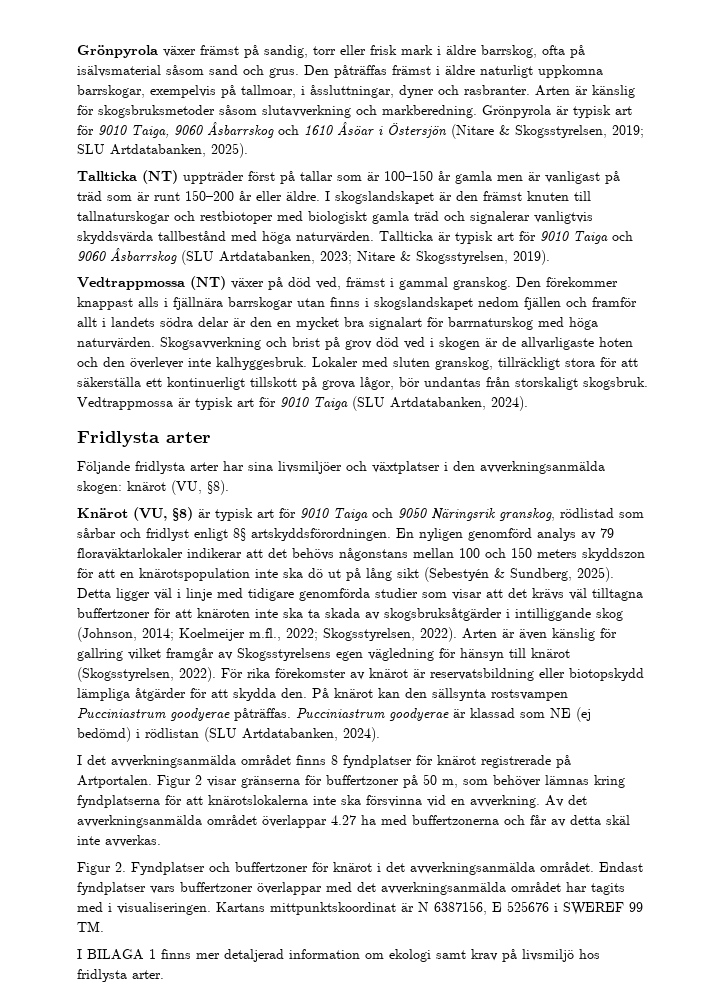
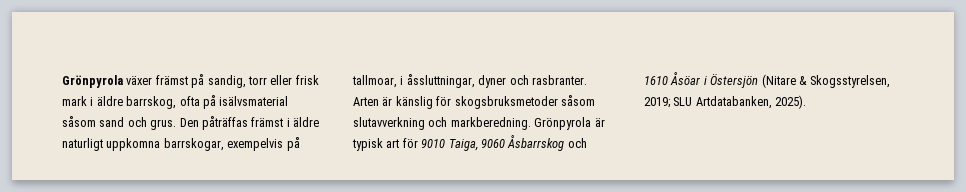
[77,170,620,184] [77,190,591,204] [77,211,593,224] [77,231,633,244] [77,248,550,265] [77,276,618,290] [77,297,637,310] [77,317,598,330] [77,337,633,350] [77,357,638,370] [77,377,648,390] [77,396,528,411] [77,431,211,447] [77,461,605,474] [77,480,229,495] [77,507,644,521] [77,528,614,541] [77,547,645,561] [77,567,614,582] [77,588,643,601] [77,608,623,621] [77,627,617,642] [77,648,570,661] [77,667,644,682] [77,688,568,701] [77,707,591,722] [77,727,380,742] [77,755,571,768] [77,774,625,788] [77,795,587,808] [77,815,630,828] [77,835,161,847] [77,862,643,875] [77,882,625,895] [77,901,643,915] [77,921,104,932] [77,949,600,962] [77,969,164,982] // Tallticka (NT) uppträder först på tallar som är 100–150 år gamla men är vanligast på träd som är runt 150–200 år eller äldre. I skogslandskapet är den främst knuten till tallnaturskogar och restbiotoper med biologiskt gamla träd och signalerar vanligtvis skyddsvärda tallbestånd med höga naturvärden. Tallticka är typisk art för 9010 Taiga och 9060 Åsbarrskog (SLU Artdatabanken, 2023; Nitare & Skogsstyrelsen, 2019). // Vedtrappmossa (NT) växer på död ved, främst i gammal granskog. Den förekommer knappast alls i fjällnära barrskogar utan finns i skogslandskapet nedom fjällen och framför allt i landets södra delar är den en mycket bra signalart för barrnaturskog med höga naturvärden. Skogsavverkning och brist på grov död ved i skogen är de allvarligaste hoten och den överlever inte kalhyggesbruk. Lokaler med sluten granskog, tillräckligt stora för att säkerställa ett kontinuerligt tillskott på grova lågor, bör undantas från storskaligt skogsbruk. Vedtrappmossa är typisk art för 9010 Taiga (SLU Artdatabanken, 2024). // Fridlysta arter // Följande fridlysta arter har sina livsmiljöer och växtplatser i den avverkningsanmälda skogen: knärot (VU, §8). // Knärot (VU, §8) är typisk art för 9010 Taiga och 9050 Näringsrik granskog, rödlistad som sårbar och fridlyst enligt 8§ artskyddsförordningen. En nyligen genomförd analys av 79 floraväktarlokaler indikerar att det behövs någonstans mellan 100 och 150 meters skyddszon för att en knärotspopulation inte ska dö ut på lång sikt (Sebestyén & Sundberg, 2025). Detta ligger väl i linje med tidigare genomförda studier som visar att det krävs väl tilltagna buffertzoner för att knäroten inte ska ta skada av skogsbruksåtgärder i intilliggande skog (Johnson, 2014; Koelmeijer m.fl., 2022; Skogsstyrelsen, 2022). Arten är även känslig för gallring vilket framgår av Skogsstyrelsens egen vägledning för hänsyn till knärot (Skogsstyrelsen, 2022). För rika förekomster av knärot är reservatsbildning eller biotopskydd lämpliga åtgärder för att skydda den. På knärot kan den sällsynta rostsvampen Pucciniastrum goodyerae påträffas. Pucciniastrum goodyerae är klassad som NE (ej bedömd) i rödlistan (SLU Artdatabanken, 2024). // I det avverkningsanmälda området finns 8 fyndplatser för knärot registrerade på Artportalen. Figur 2 visar gränserna för buffertzoner på 50 m, som behöver lämnas kring fyndplatserna för att knärotslokalerna inte ska försvinna vid en avverkning. Av det avverkningsanmälda området överlappar 4.27 ha med buffertzonerna och får av detta skäl inte avverkas. // Figur 2. Fyndplatser och buffertzoner för knärot i det avverkningsanmälda området. Endast fyndplatser vars buffertzoner överlappar med det avverkningsanmälda området har tagits med i visualiseringen. Kartans mittpunktskoordinat är N 6387156, E 525676 i SWEREF 99 TM. // I BILAGA 1 finns mer detaljerad information om ekologi samt krav på livsmiljö hos fridlysta arter. -> (807, 102) none

